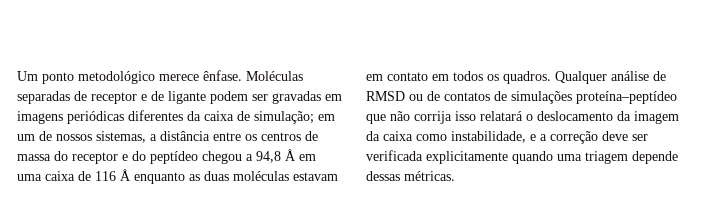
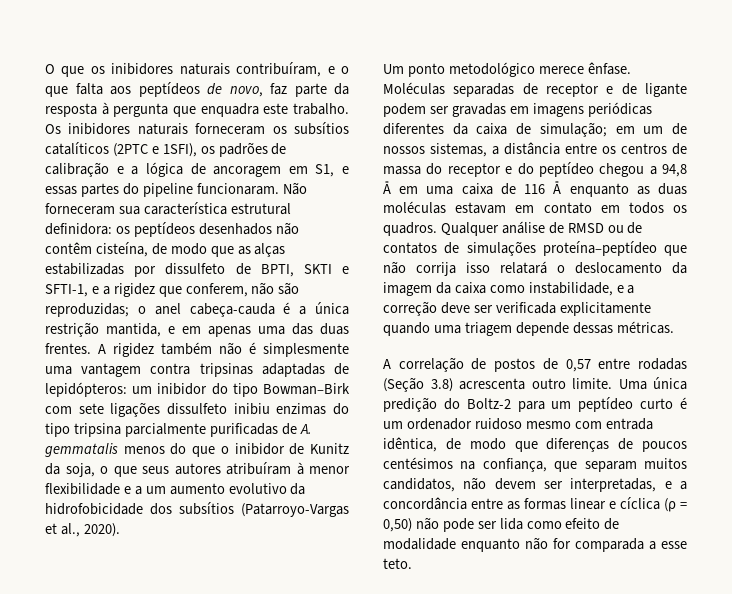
(17, 76) none -> [45,62,349,77] [45,82,349,97] [45,102,349,117] [45,122,349,135] [45,142,287,157] [45,162,349,177] [45,182,307,197] [45,202,291,215] [45,222,299,237] [45,242,286,257] [45,263,349,277] [45,282,300,297] [45,302,349,317] [45,322,349,337] [45,342,349,357] [45,363,349,377] [45,382,350,397] [45,402,349,417] [45,423,312,437] [45,443,350,457] [45,462,350,477] [45,483,306,495] [45,502,349,517] [45,523,120,537] O que os inibidores naturais contribuíram, e o que falta aos peptídeos de novo, faz parte da resposta à pergunta que enquadra este trabalho. Os inibidores naturais forneceram os subsítios catalíticos (2PTC e 1SFI), os padrões de calibração e a lógica de ancoragem em S1, e essas partes do pipeline funcionaram. Não forneceram sua característica estrutural definidora: os peptídeos desenhados não contêm cisteína, de modo que as alças estabilizadas por dissulfeto de BPTI, SKTI e SFTI-1, e a rigidez que conferem, não são reproduzidas; o anel cabeça-cauda é a única restrição mantida, e em apenas uma das duas frentes. A rigidez também não é simplesmente uma vantagem contra tripsinas adaptadas de lepidópteros: um inibidor do tipo Bowman–Birk com sete ligações dissulfeto inibiu enzimas do tipo tripsina parcialmente purificadas de A. gemmatalis menos do que o inibidor de Kunitz da soja, o que seus autores atribuíram à menor flexibilidade e a um aumento evolutivo da hidrofobicidade dos subsítios (Patarroyo-Vargas et al., 2020). //
(455, 176) none -> [383,357,687,372] [383,377,687,392] [383,397,687,412] [383,418,653,430] [383,437,687,452] [383,457,687,472] [383,477,687,492] [383,497,687,512] [383,517,620,532] [383,537,687,552] [383,558,412,569] // A correlação de postos de 0,57 entre rodadas (Seção 3.8) acrescenta outro limite. Uma única predição do Boltz-2 para um peptídeo curto é um ordenador ruidoso mesmo com entrada idêntica, de modo que diferenças de poucos centésimos na confiança, que separam muitos candidatos, não devem ser interpretadas, e a concordância entre as formas linear e cíclica (ρ = 0,50) não pode ser lida como efeito de modalidade enquanto não for comparada a esse teto.

